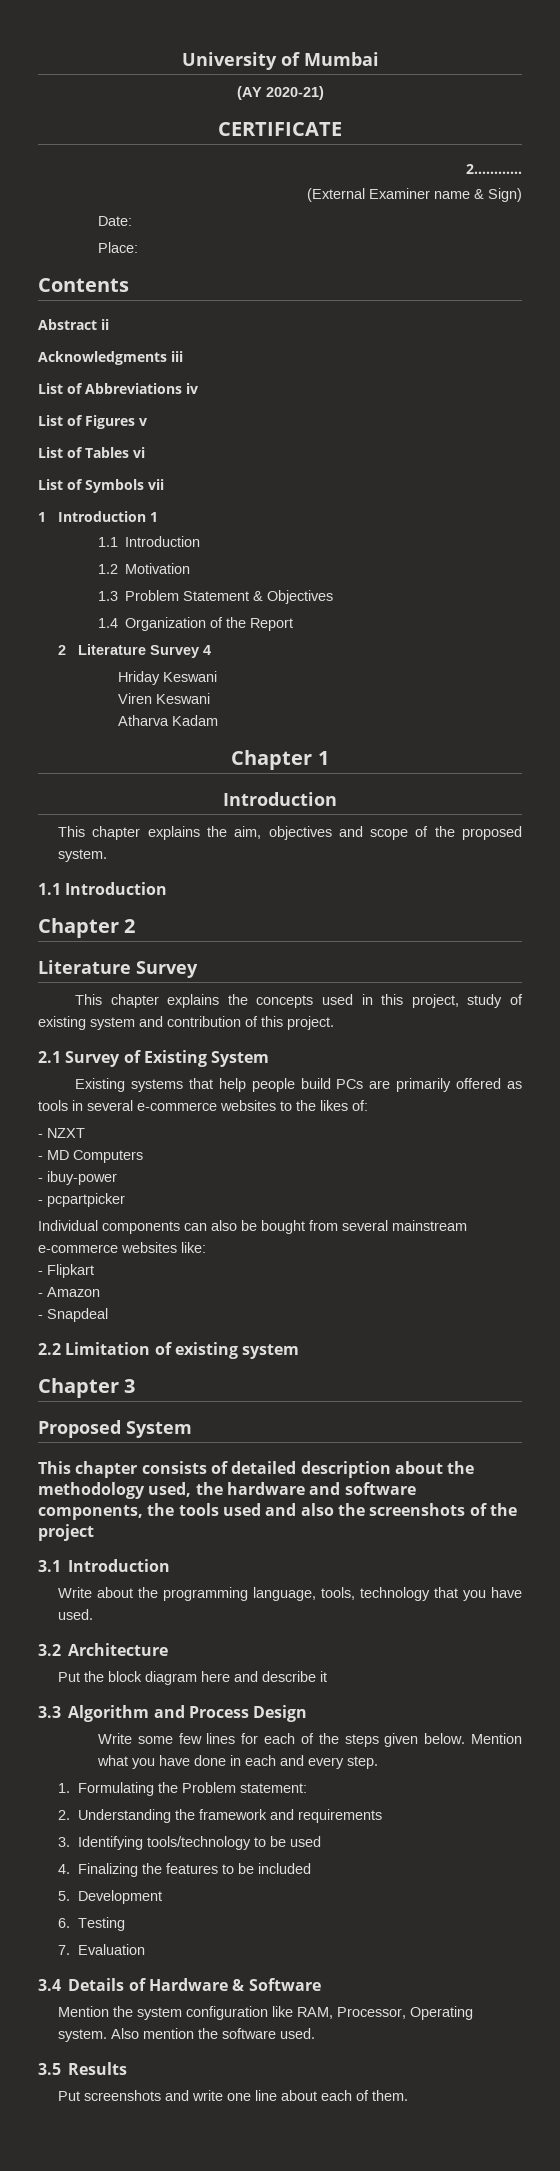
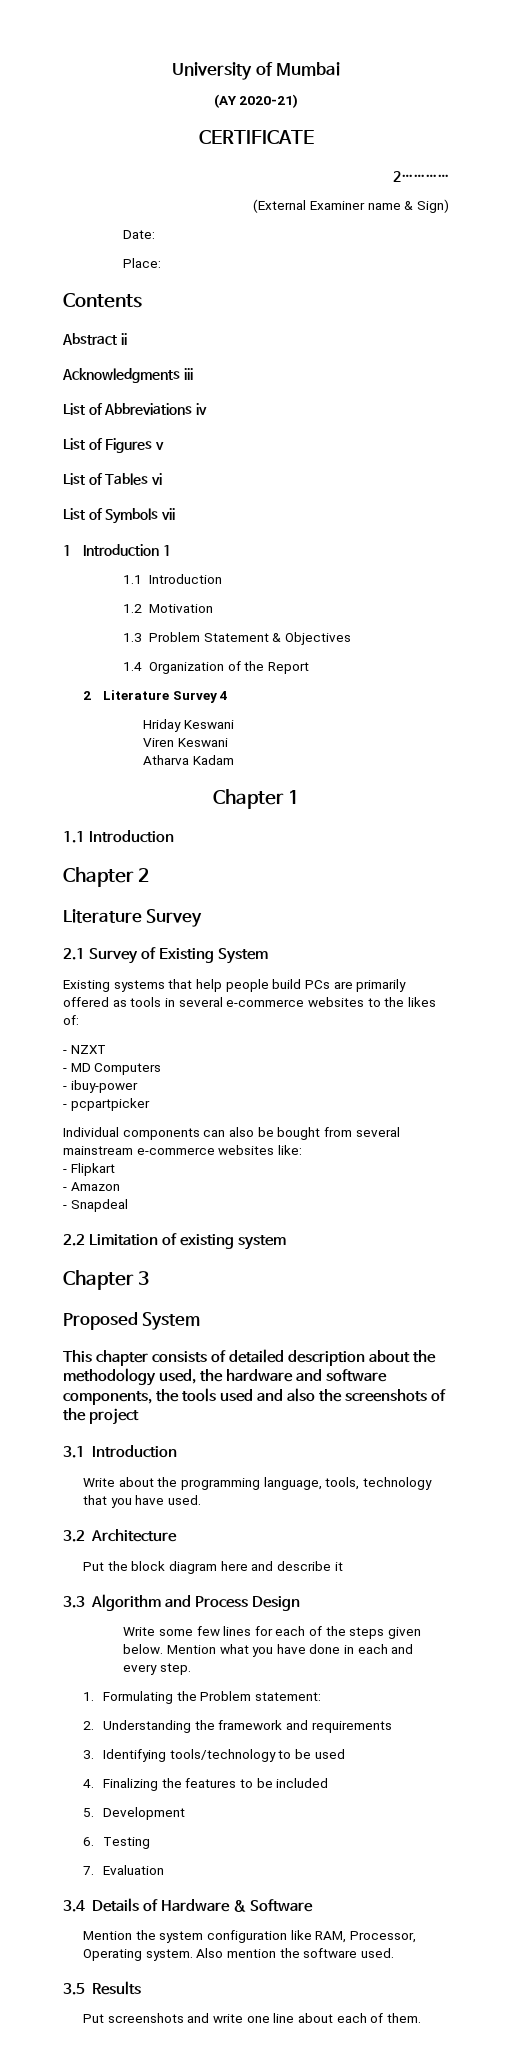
[223,792,337,806] [57,826,523,840] [57,849,107,862] // Introduction // This chapter explains the aim, objectives and scope of the proposed system. -> (299, 797) none
[74,994,523,1008] [38,1016,334,1030] // This chapter explains the concepts used in this project, study of existing system and contribution of this project. -> (203, 918) none

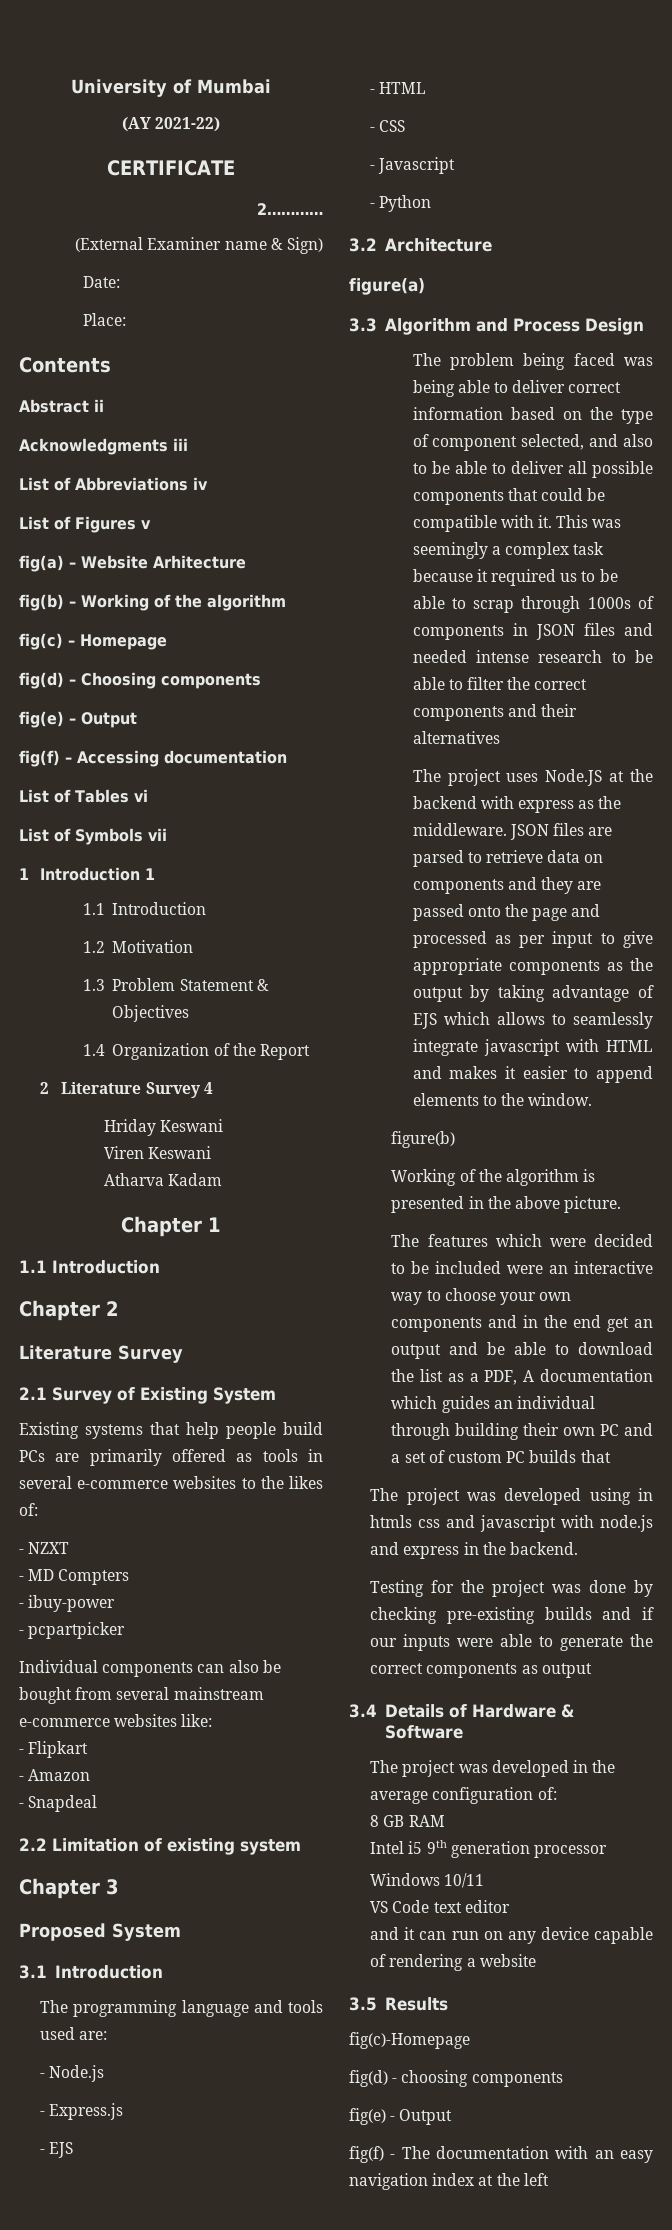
[239,94,299,108] 2020-21) -> [155,117,221,132] 2021-22)
(164, 446) none -> [19,555,246,572] [19,594,286,611] [19,633,167,650] [19,672,261,689] [19,711,137,728] [19,750,287,767] // fig(a) – Website Arhitecture // fig(b) – Working of the algorithm // fig(c) – Homepage // fig(d) – Choosing components // fig(e) – Output // fig(f) – Accessing documentation
[94,1063,162,1075] Computers -> [58,1569,130,1585] Compters
[63,1349,437,1366] [63,1368,388,1386] [63,1388,447,1405] [63,1408,140,1425] [63,1445,177,1458] [83,1477,432,1490] [83,1495,202,1508] [63,1529,177,1542] [83,1561,343,1574] This chapter consists of detailed description about the methodology used, the hardware and software components, the tools used and also the screenshots of the project // 3.1 Introduction // Write about the programming language, tools, technology that you have used. // 3.2 Architecture // Put the block diagram here and describe it -> [19,1965,163,1979] [40,2000,323,2017] [40,2027,108,2040] [40,2065,105,2082] [40,2103,124,2120] [40,2142,74,2158] [370,82,427,94] [370,120,406,132] [370,157,456,174] [370,195,432,212] [349,238,492,252] [349,278,425,295] 3.1 Introduction // The programming language and tools used are: // - Node.js // - Express.js // - EJS // - HTML // - CSS // - Javascript // - Python // 3.2 Architecture // figure(a)
[123,1626,422,1639] [123,1644,414,1657] [123,1663,191,1675] [83,1691,322,1704] [83,1720,392,1733] [83,1749,345,1762] [83,1778,329,1791] [83,1807,186,1820] [83,1837,151,1849] [83,1865,165,1875] Write some few lines for each of the steps given below. Mention what you have done in each and every step. // 1. Formulating the Problem statement: // 2. Understanding the framework and requirements // 3. Identifying tools/technology to be used // 4. Finalizing the features to be included // 5. Development // 6. Testing // 7. Evaluation -> [412,353,653,370] [412,380,622,397] [412,407,653,424] [412,434,653,451] [412,461,653,478] [412,488,606,505] [412,515,622,532] [412,542,605,559] [412,569,618,586] [412,596,654,613] [412,623,653,640] [412,650,653,663] [412,677,588,690] [412,704,578,721] [412,731,500,744] [412,769,653,786] [412,796,622,813] [412,823,613,840] [412,850,604,867] [412,877,602,894] [412,904,601,921] [412,931,653,948] [412,958,653,975] [412,985,654,1002] [412,1012,653,1029] [412,1039,653,1056] [412,1066,653,1083] [412,1093,593,1106] [391,1131,456,1148] [391,1169,596,1186] [391,1196,622,1213] [391,1234,653,1247] [391,1261,653,1274] [391,1288,572,1305] [391,1315,653,1332] [391,1342,653,1359] [391,1369,653,1385] [391,1396,595,1413] [391,1423,653,1440] [391,1450,611,1463] [370,1488,653,1505] [370,1515,653,1532] [370,1542,578,1559] [370,1580,653,1597] [370,1607,654,1624] [370,1634,653,1651] [370,1663,592,1678] The problem being faced was being able to deliver correct information based on the type of component selected, and also to be able to deliver all possible components that could be compatible with it. This was seemingly a complex task because it required us to be able to scrap through 1000s of components in JSON files and needed intense research to be able to filter the correct components and their alternatives // The project uses Node.JS at the backend with express as the middleware. JSON files are parsed to retrieve data on components and they are passed onto the page and processed as per input to give appropriate components as the output by taking advantage of EJS which allows to seamlessly integrate javascript with HTML and makes it easier to append elements to the window. // figure(b) // Working of the algorithm is presented in the above picture. // The features which were decided to be included were an interactive way to choose your own components and in the end get an output and be able to download the list as a PDF, A documentation which guides an individual through building their own PC and a set of custom PC builds that // The project was developed using in htmls css and javascript with node.js and express in the backend. // Testing for the project was done by checking pre-existing builds and if our inputs were able to generate the correct components as output
[83,1930,416,1943] [83,1948,394,1961] [63,1981,141,1995] [83,2013,421,2023] Mention the system configuration like RAM, Processor, Operating system. Also mention the software used. // 3.5 Results // Put screenshots and write one line about each of them. -> [370,1760,616,1777] [370,1787,557,1804] [370,1815,445,1827] [370,1840,607,1858] [370,1873,485,1888] [370,1900,510,1913] [370,1927,653,1944] [370,1954,536,1971] [349,1997,448,2011] [349,2032,470,2049] [349,2070,563,2087] [349,2108,453,2125] [349,2146,653,2163] [349,2173,549,2190] The project was developed in the average configuration of: // 8 GB RAM // Intel i5 9th generation processor // Windows 10/11 // VS Code text editor // and it can run on any device capable of rendering a website // 3.5 Results // fig(c)-Homepage // fig(d) - choosing components // fig(e) - Output // fig(f) - The documentation with an easy navigation index at the left

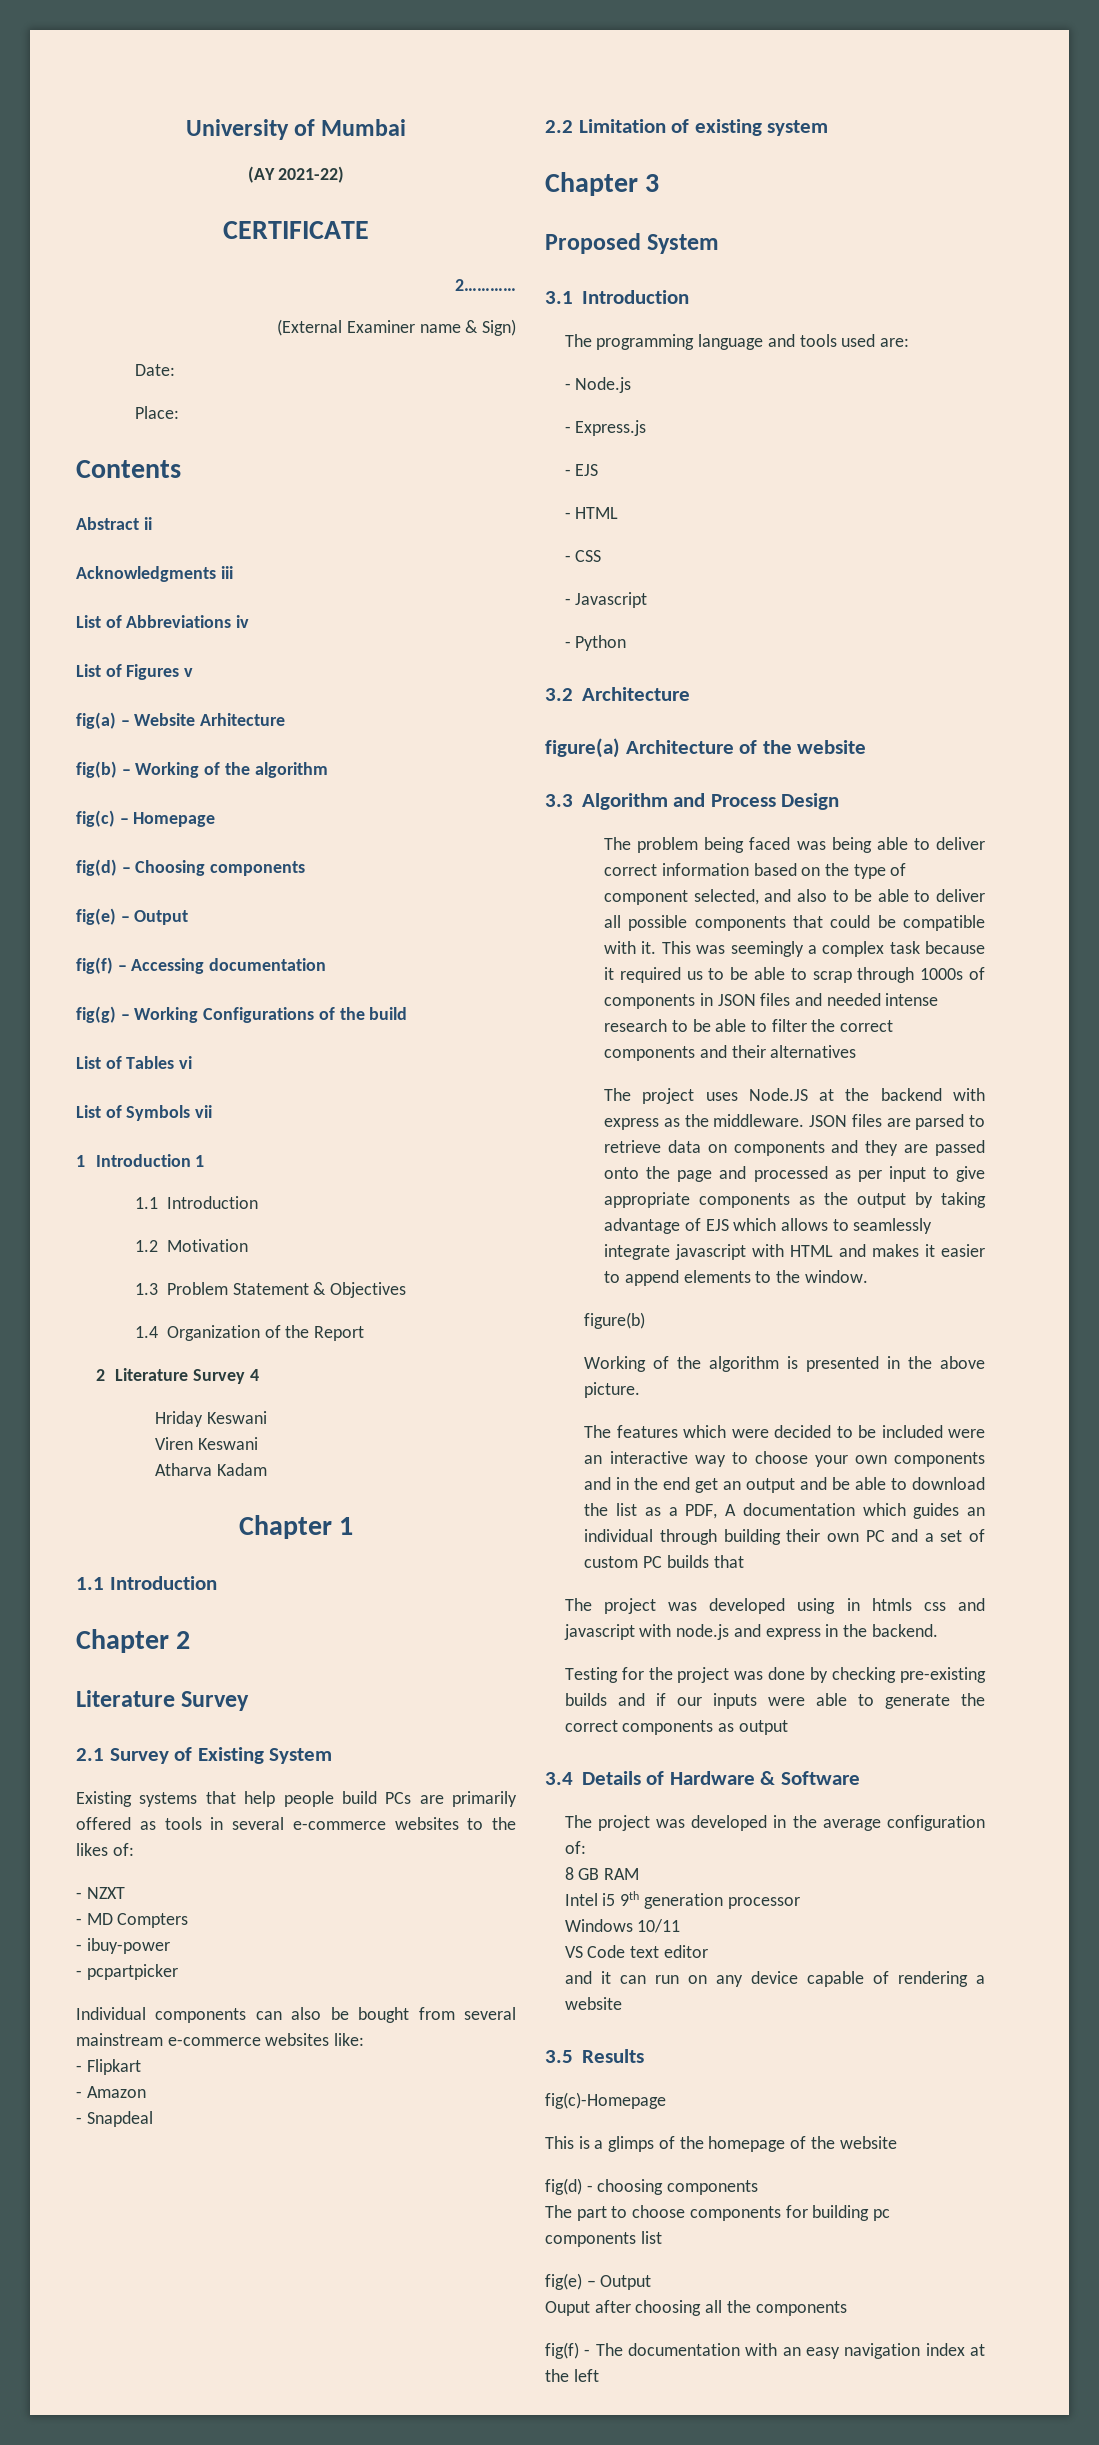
(287, 757) none -> [76,1006,408,1023] // fig(g) – Working Configurations of the build
(425, 286) none -> [625,740,867,754] Architecture of the website
[349,2070,563,2087] [349,2108,453,2125] fig(d) - choosing components // fig(e) - Output -> [545,2136,897,2152] [545,2178,759,2195] [545,2205,891,2221] [545,2231,662,2247] [545,2273,652,2290] [545,2300,847,2316] This is a glimps of the homepage of the website // fig(d) - choosing components // The part to choose components for building pc components list // fig(e) – Output // Ouput after choosing all the components

